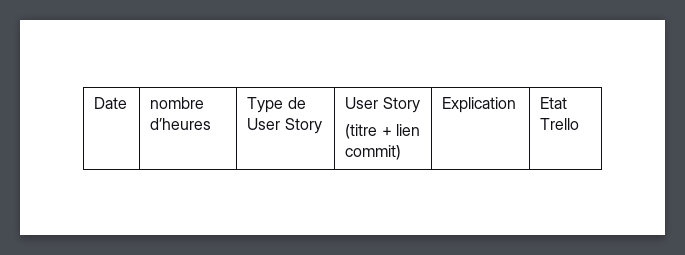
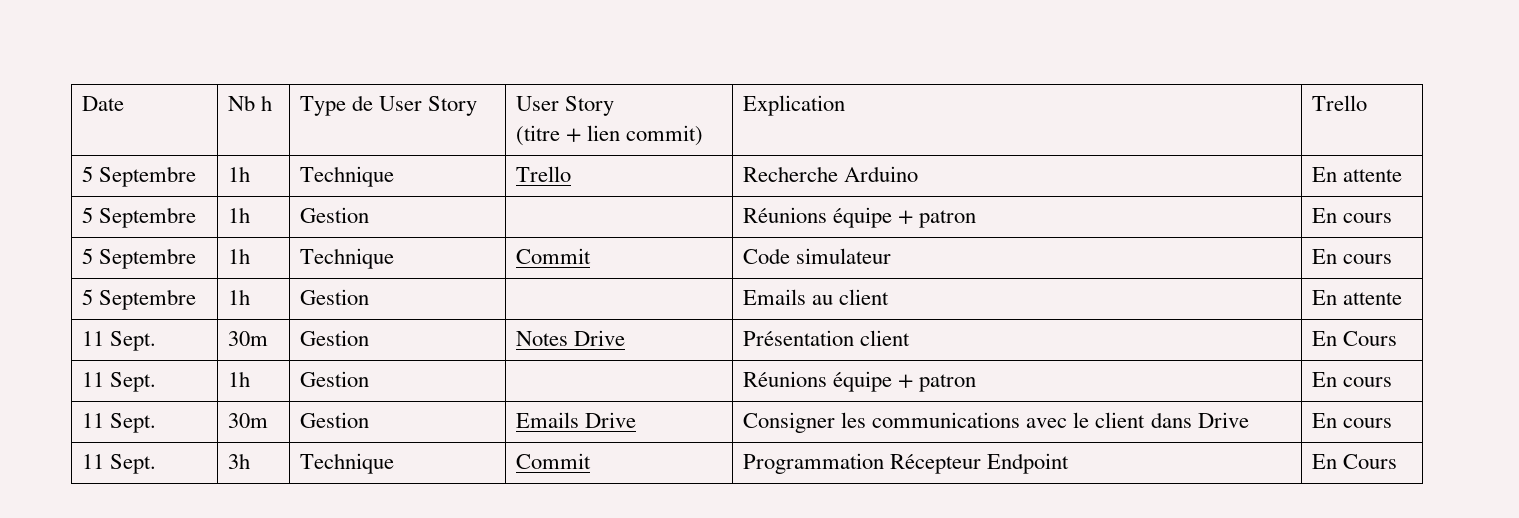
[150,97,205,109] [150,118,212,130] nombre d’heures -> [228,95,273,111] Nb h
[540,97,568,109] [540,118,580,130] Etat Trello -> [1312,95,1368,111] [82,166,197,187] [228,166,251,182] [300,166,395,187] [516,166,572,182] [743,166,919,182] [1312,167,1403,182] [82,207,197,228] [228,207,251,223] [300,207,370,223] [743,207,977,228] [1312,208,1393,223] [82,248,197,269] [228,248,251,264] [300,248,395,269] [516,248,592,264] [743,248,892,264] [1312,249,1393,264] [82,289,197,310] [228,289,251,305] [300,289,370,305] [743,289,890,305] [1312,290,1403,305] [82,331,157,351] [228,331,269,346] [300,330,370,346] [516,330,626,346] [743,330,911,346] [1312,331,1398,346] [82,372,157,392] [228,371,251,387] [300,371,370,387] [743,371,977,392] [1312,372,1393,387] [82,413,157,433] [228,413,269,428] [300,412,370,428] [516,412,637,428] [743,412,1249,433] [1312,413,1393,428] [82,454,157,474] [228,453,251,469] [300,453,395,474] [516,453,592,469] [743,453,1070,474] [1312,454,1398,469] Trello // 5 Septembre | 1h | Technique | Trello | Recherche Arduino | En attente // 5 Septembre | 1h | Gestion | | Réunions équipe + patron | En cours // 5 Septembre | 1h | Technique | Commit | Code simulateur | En cours // 5 Septembre | 1h | Gestion | | Emails au client | En attente // 11 Sept. | 30m | Gestion | Notes Drive | Présentation client | En Cours // 11 Sept. | 1h | Gestion | | Réunions équipe + patron | En cours // 11 Sept. | 30m | Gestion | Emails Drive | Consigner les communications avec le client dans Drive | En cours // 11 Sept. | 3h | Technique | Commit | Programmation Récepteur Endpoint | En Cours

